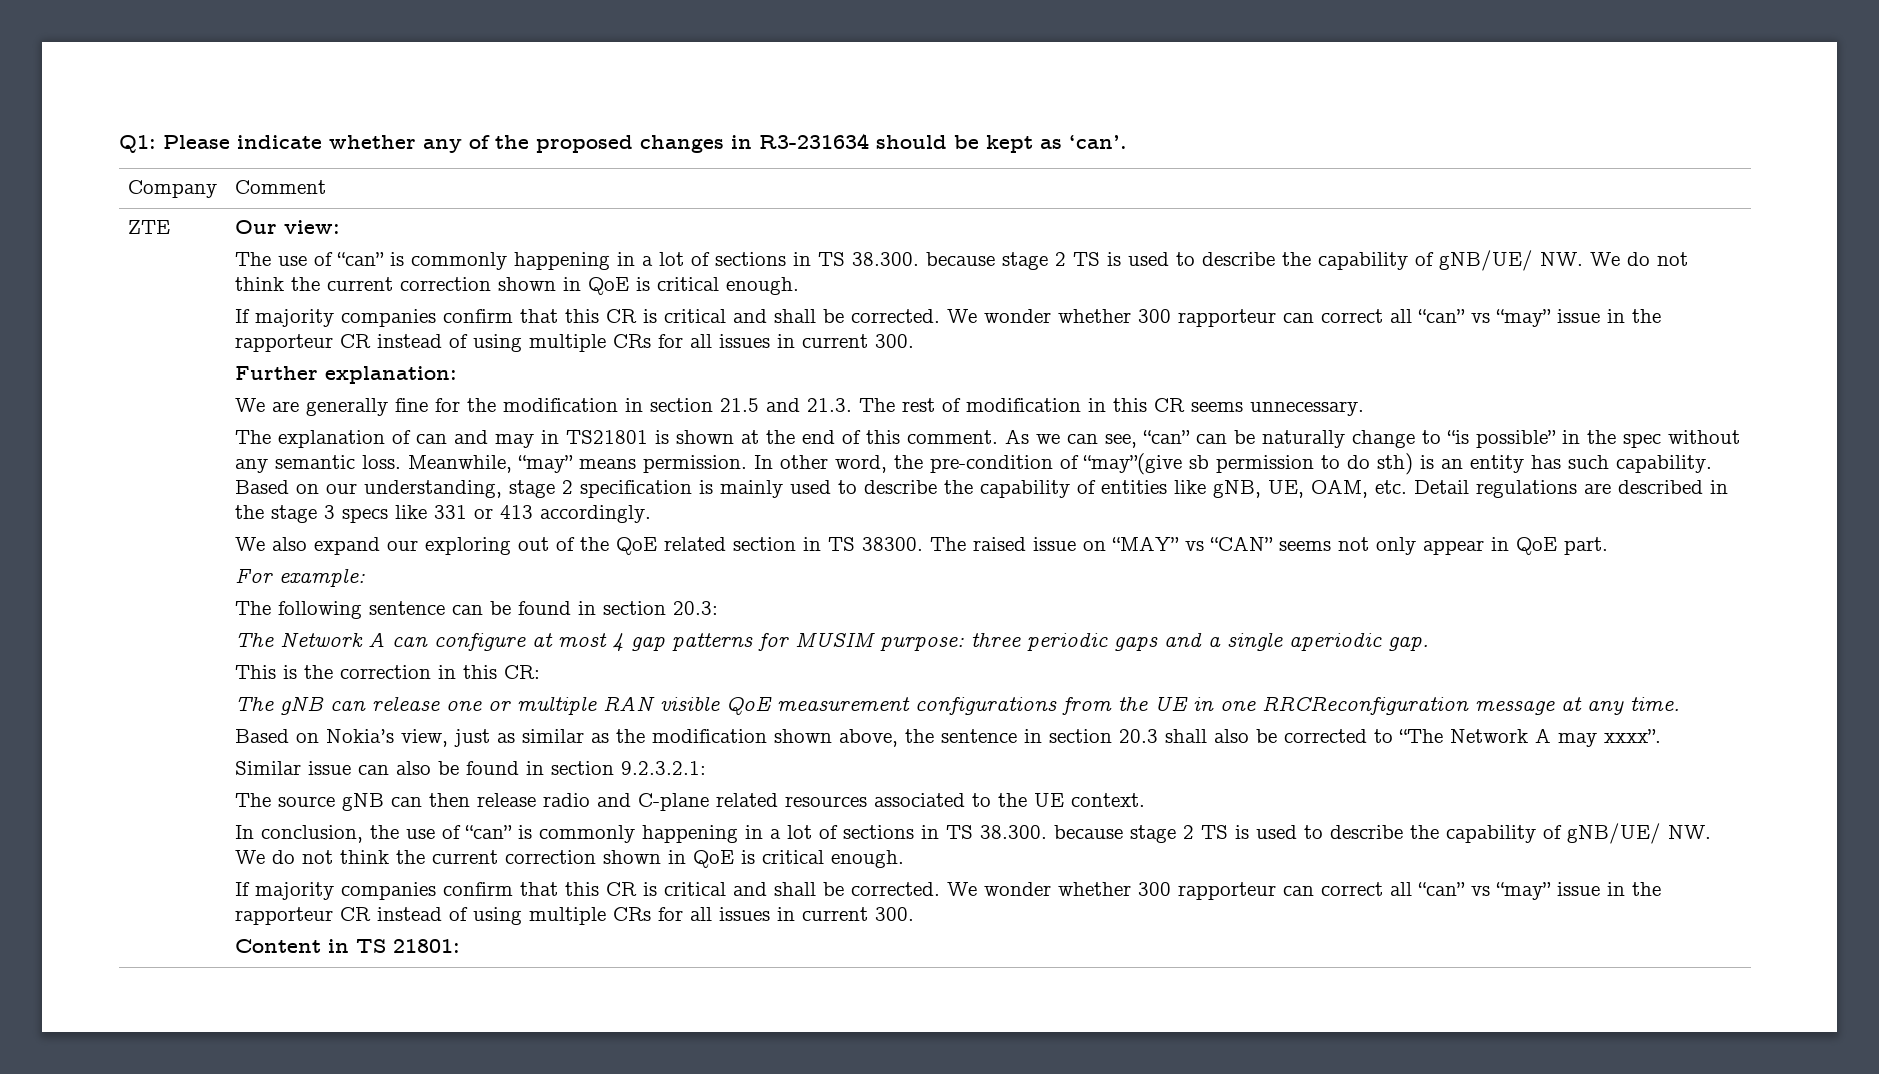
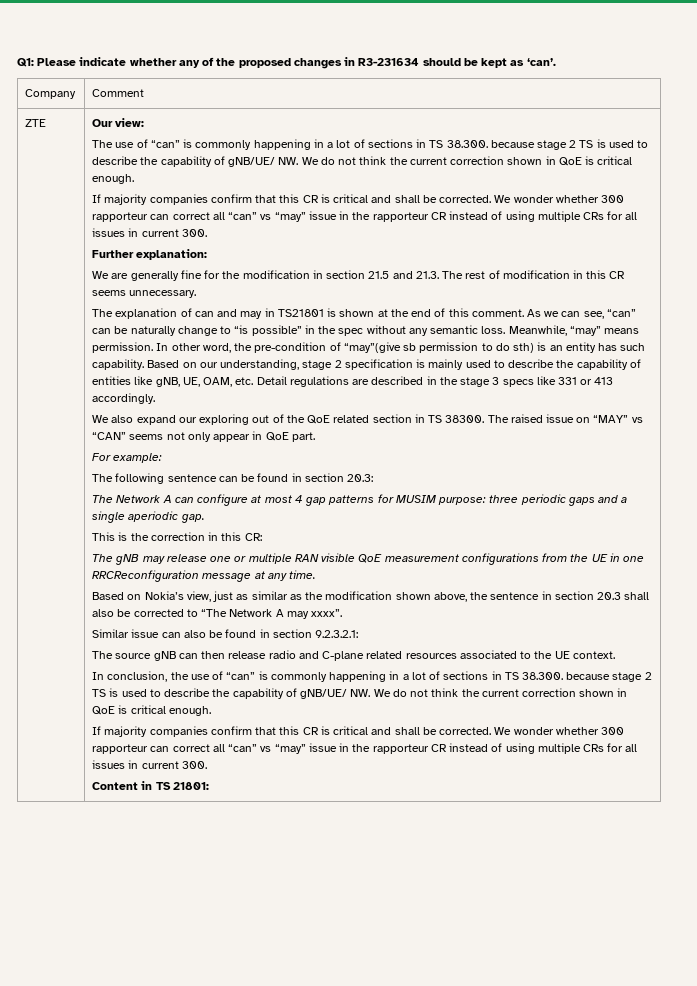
[329,701,366,711] can -> [142,556,165,564] may

